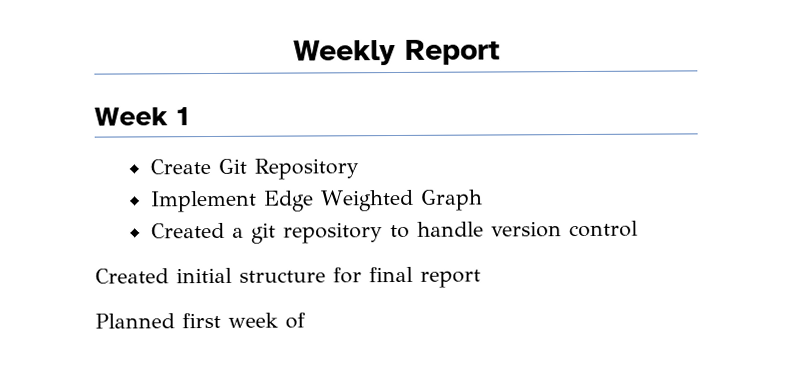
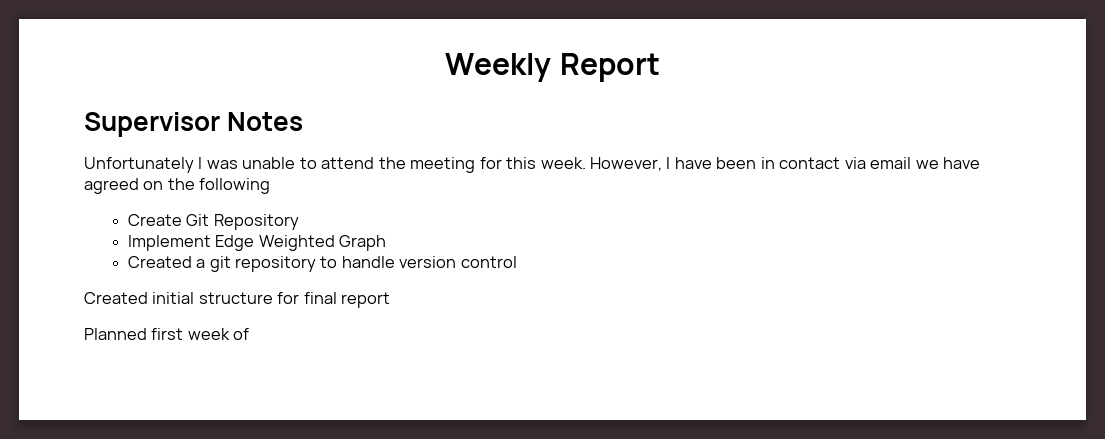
[94,107,190,126] Week 1 -> [84,112,304,137] [84,157,981,173] [84,178,271,194] Supervisor Notes // Unfortunately I was unable to attend the meeting for this week. However, I have been in contact via email we have agreed on the following

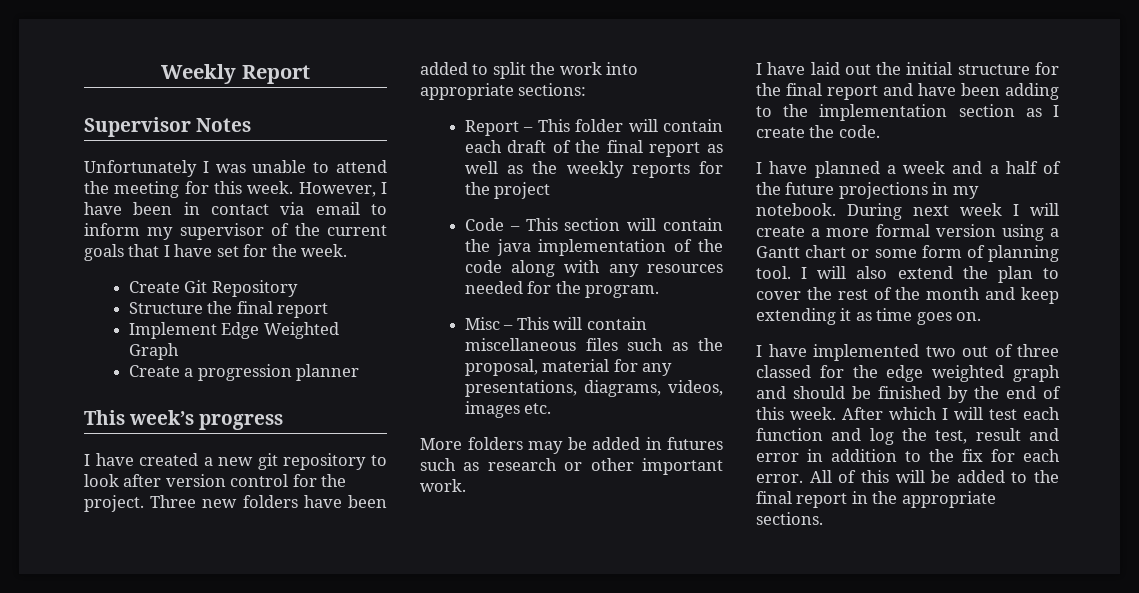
[915,157,981,169] [84,178,271,194] we have agreed on the following -> [371,204,387,215] [84,223,387,240] [84,244,348,261] to inform my supervisor of the current goals that I have set for the week.
(299, 222) none -> [128,301,329,318] // Structure the final report
[127,256,206,268] Created a -> [128,364,360,381] [84,410,284,430] [84,453,254,466] Create a progression planner // This week’s progress // I have created a new
[341,256,395,268] handle -> [84,474,162,487] look after
[84,292,148,304] // Created -> [292,474,347,487] [84,495,388,512] [420,62,639,79] [420,83,587,100] [464,119,723,136] [464,140,723,157] [464,161,723,178] [464,182,551,199] [464,218,723,231] [464,239,723,256] [464,260,723,277] [464,281,660,298] [464,317,647,330] [464,338,723,351] [464,359,673,376] [464,380,723,397] [464,401,552,418] [420,437,723,454] [420,458,723,475] [420,479,466,492] [756,62,902,75] for the project. Three new folders have been added to split the work into appropriate sections: // Report – This folder will contain each draft of the final report as well as the weekly reports for the project // Code – This section will contain the java implementation of the code along with any resources needed for the program. // Misc – This will contain miscellaneous files such as the proposal, material for any presentations, diagrams, videos, images etc. // More folders may be added in futures such as research or other important work. // I have laid out the
[303,292,391,308] [84,328,250,340] final report // Planned first week of -> [756,83,1059,100] [756,104,1059,121] [756,125,880,138] [756,161,1061,178] [756,182,979,199] [756,203,1059,220] [756,224,1059,241] [756,245,1059,262] [756,266,1059,283] [756,287,1059,304] [756,308,982,325] [756,344,1059,361] [756,365,1060,382] [756,386,1061,403] [756,407,1060,420] [756,428,1059,445] [756,449,1060,462] [756,470,1059,483] [756,491,996,508] [756,512,823,525] the final report and have been adding to the implementation section as I create the code. // I have planned a week and a half of the future projections in my notebook. During next week I will create a more formal version using a Gantt chart or some form of planning tool. I will also extend the plan to cover the rest of the month and keep extending it as time goes on. // I have implemented two out of three classed for the edge weighted graph and should be finished by the end of this week. After which I will test each function and log the test, result and error in addition to the fix for each error. All of this will be added to the final report in the appropriate sections.

